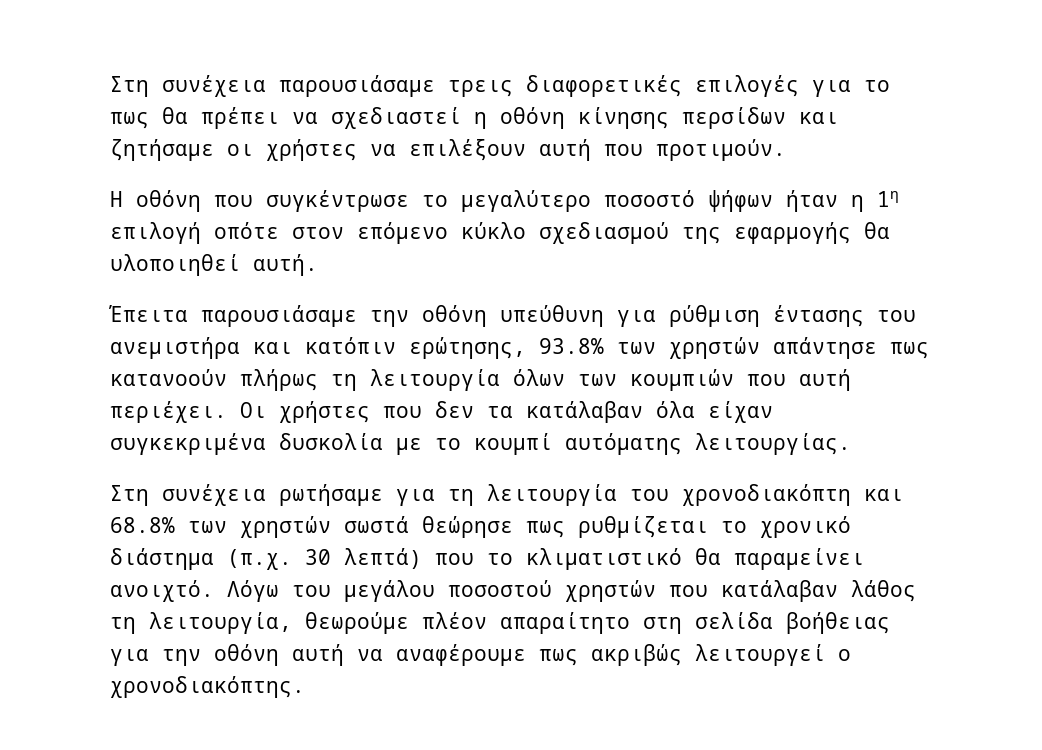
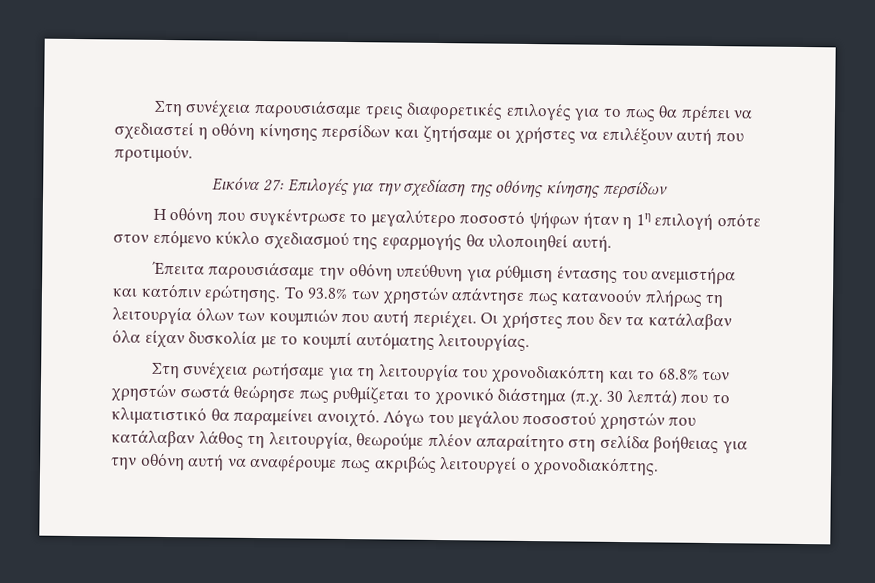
(786, 150) none -> [212,176,668,199] // Εικόνα 27: Επιλογές για την σχεδίαση της οθόνης κίνησης περσίδων
[409,337,526,359] ερώτησης, -> [204,284,305,303] ερώτησης. Το
[110,433,266,455] συγκεκριμένα -> (185, 339) none
(903, 495) none -> [637,371,656,380] το

